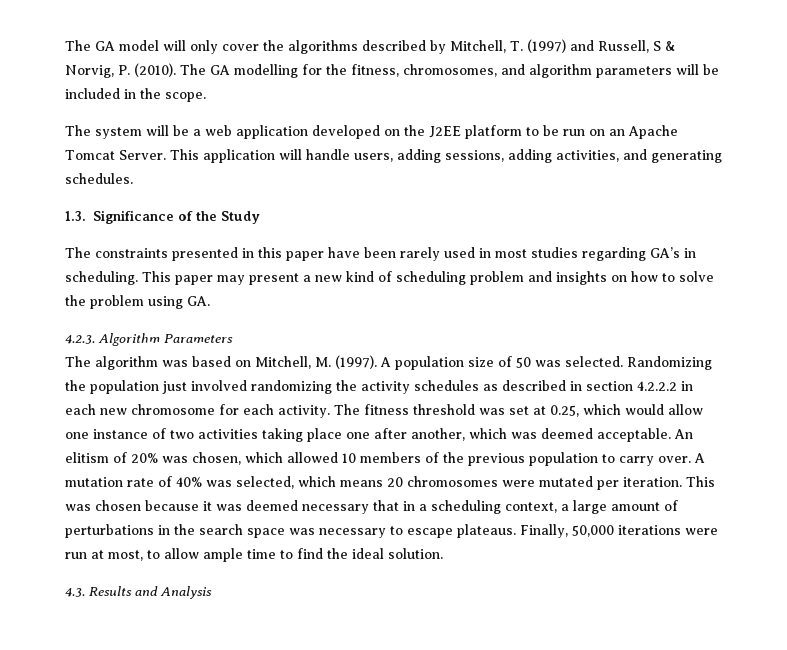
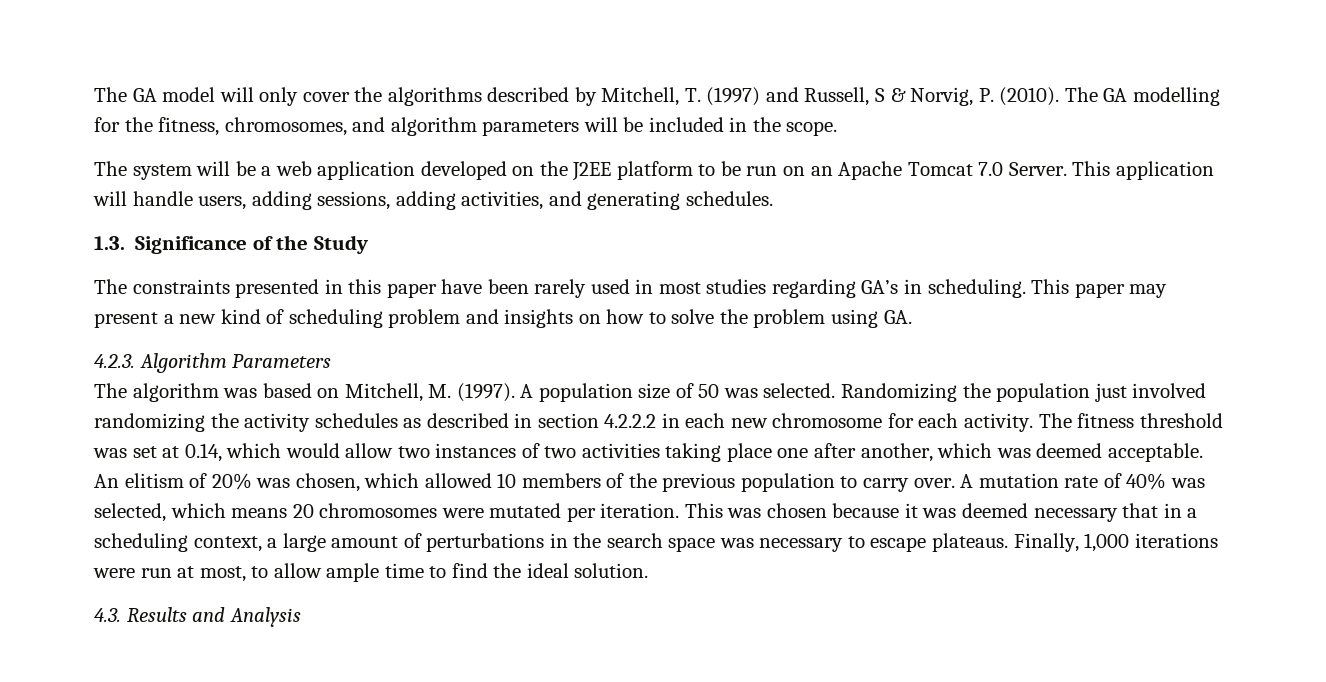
(115, 155) none -> [978,162,1004,176] 7.0
[550,405,579,417] 0.25, -> [184,443,222,462] 0.14,
[65,429,148,439] one instance -> [397,443,517,458] two instances
[572,525,614,537] 50,000 -> [1084,533,1130,552] 1,000

